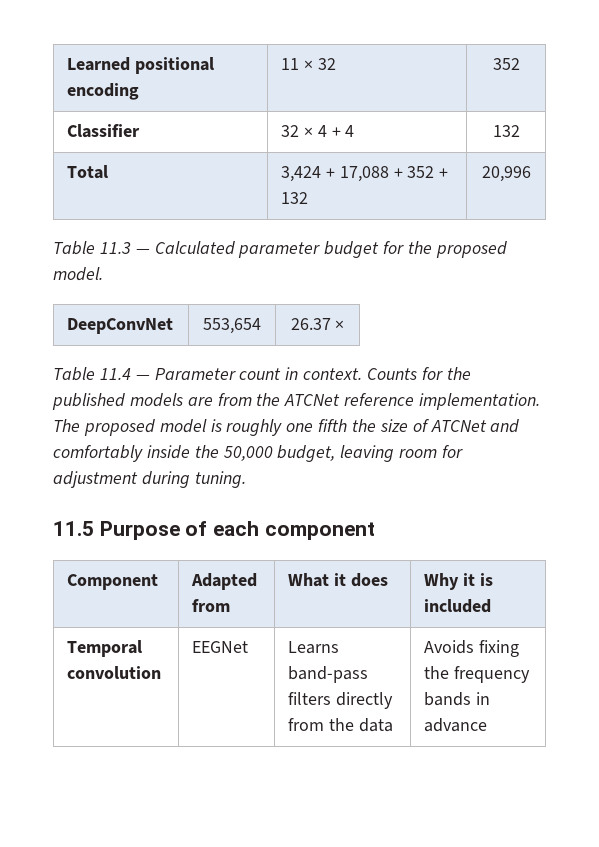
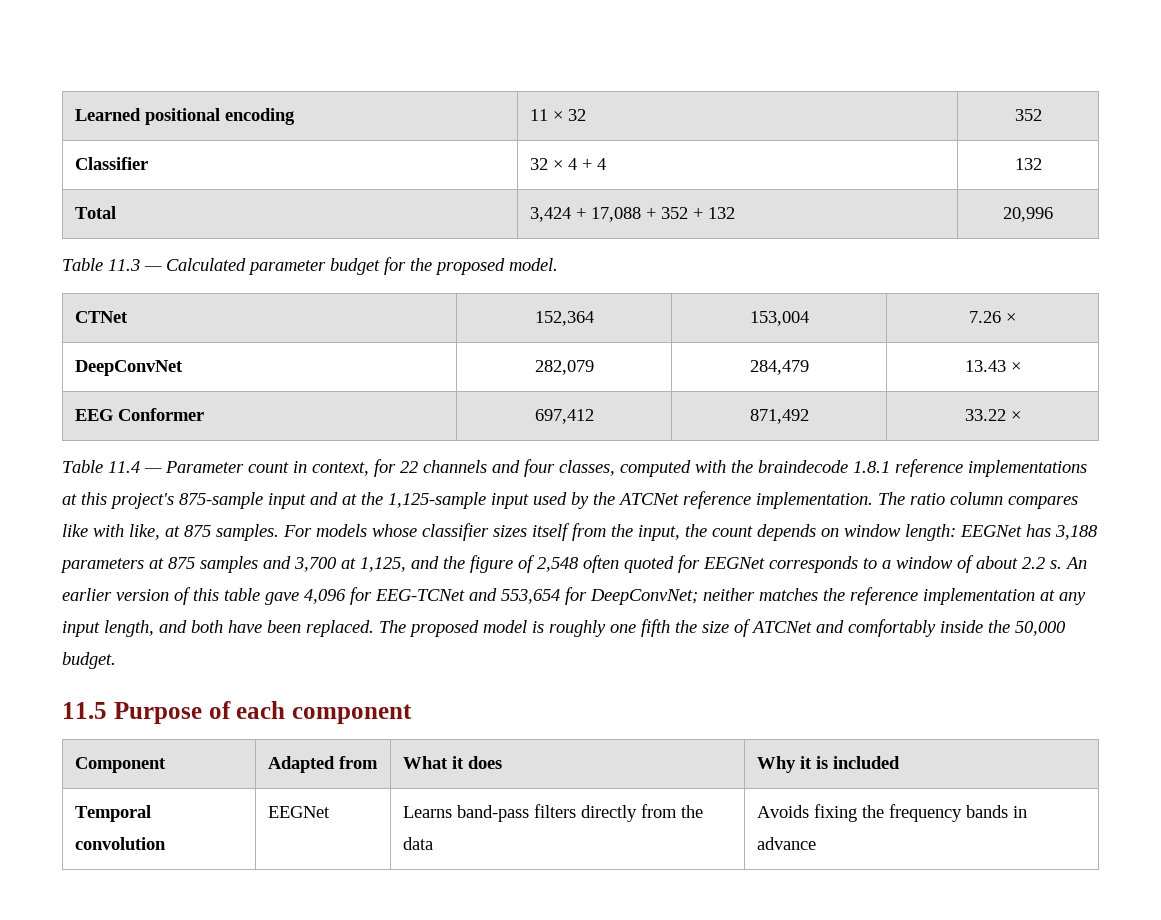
[67,318,174,334] [203,318,261,334] [290,318,331,330] DeepConvNet | 553,654 | 26.37 -> [74,311,128,323] [534,311,594,326] [749,311,809,326] [969,311,1016,323] [74,360,183,376] [534,360,594,375] [749,360,809,375] [964,360,1021,372] [74,408,204,421] [534,409,594,424] [749,409,809,424] [964,409,1006,421] CTNet | 152,364 | 153,004 | 7.26 × // DeepConvNet | 282,079 | 284,479 | 13.43 × // EEG Conformer | 697,412 | 871,492 | 33.22
[303,367,471,380] [52,393,252,410] context. Counts for the published models are from -> [312,459,1087,477] [62,492,589,509] context, for 22 channels and four classes, computed with the braindecode 1.8.1 reference implementations at this project's 875-sample input and at the 1,125-sample input used by
(80, 425) none -> [910,492,1078,509] [62,523,1098,541] [60,555,1087,573] [62,587,1086,605] [62,620,406,637] ratio column compares like with like, at 875 samples. For models whose classifier sizes itself from the input, the count depends on window length: EEGNet has 3,188 parameters at 875 samples and 3,700 at 1,125, and the figure of 2,548 often quoted for EEGNet corresponds to a window of about 2.2 s. An earlier version of this table gave 4,096 for EEG-TCNet and 553,654 for DeepConvNet; neither matches the reference implementation at any input length, and both have been replaced. The
[277,445,464,462] [53,471,246,488] budget, leaving room for adjustment during tuning. -> [62,652,116,669] budget.

